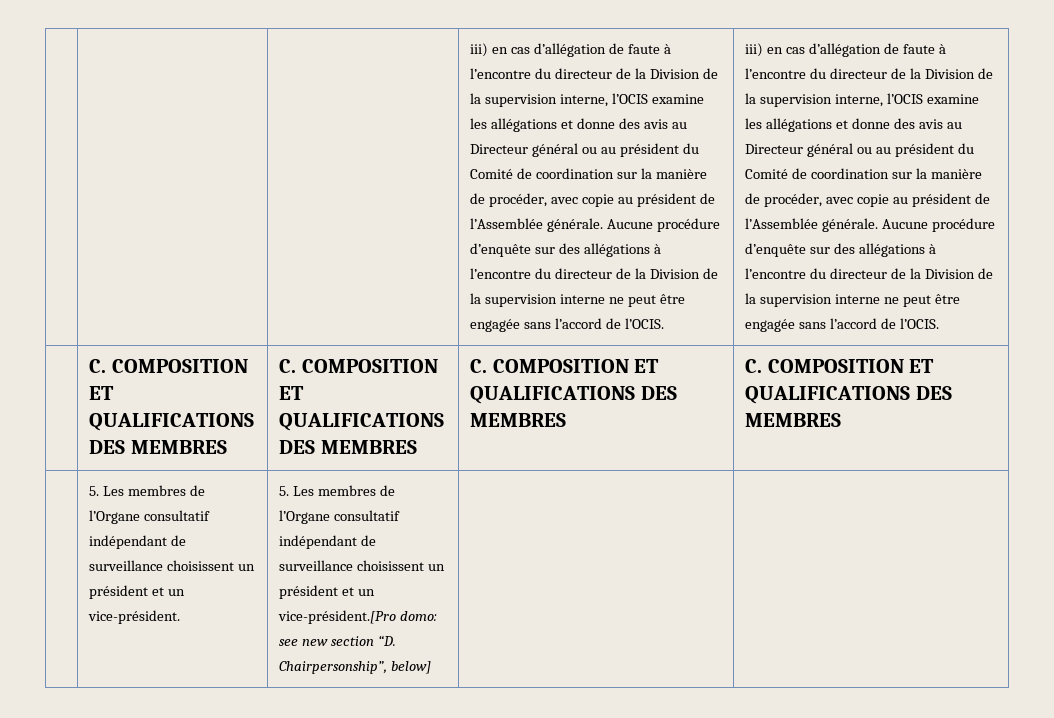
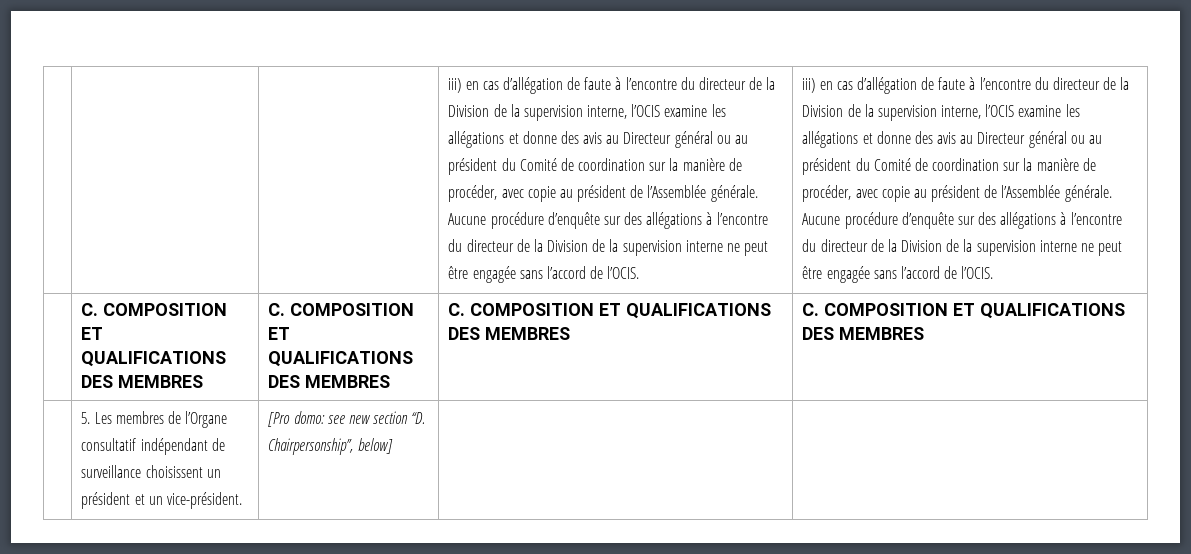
[279,485,395,496] [279,510,401,524] [279,535,377,549] [279,560,446,571] [279,585,376,599] [278,610,397,624] 5. Les membres de l’Organe consultatif indépendant de surveillance choisissent un président et un vice-président.[Pro -> [268,412,291,427] [Pro

